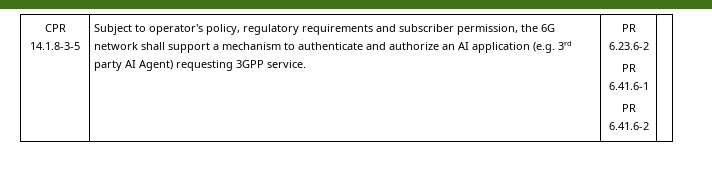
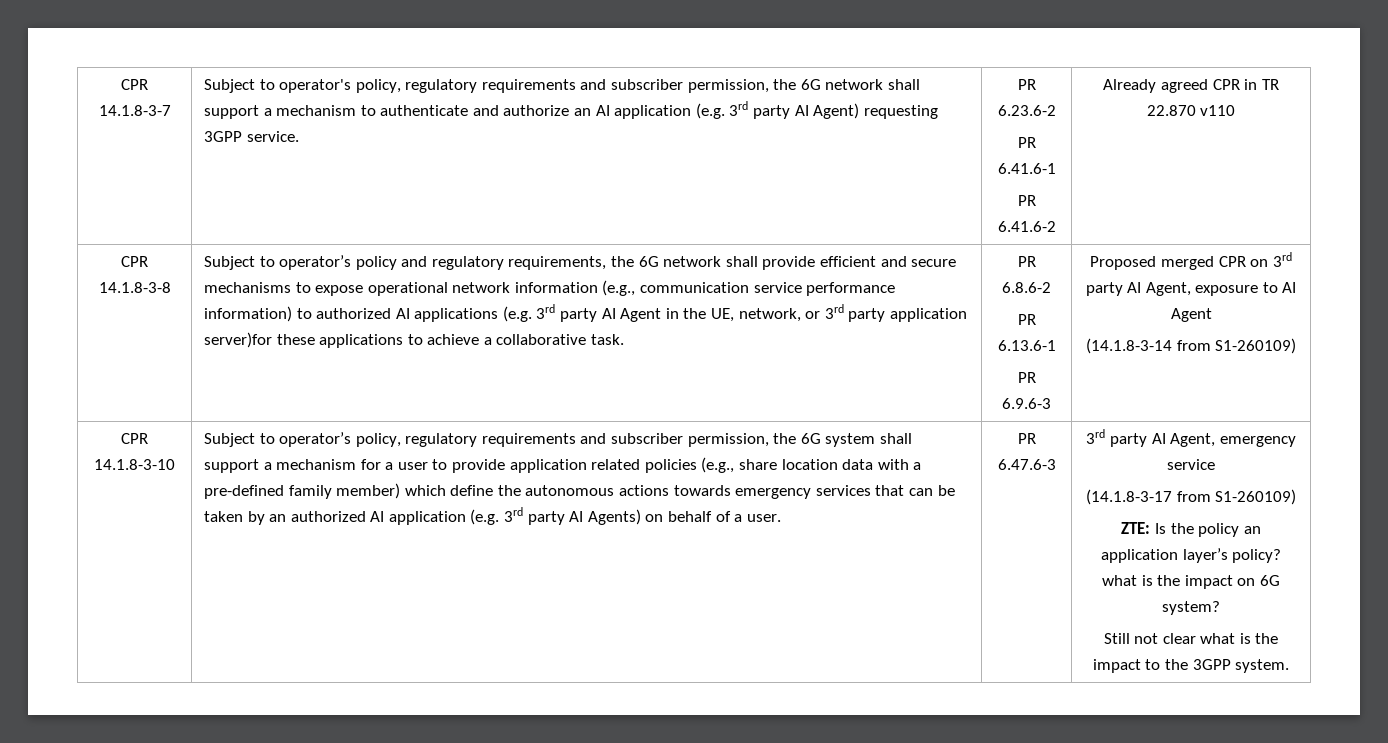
[44,24,66,32] [30,42,80,50] CPR 14.1.8-3-5 -> [121,79,148,90] [98,105,171,116] CPR 14.1.8-3-7
(649, 126) none -> [1103,79,1279,93] [1146,105,1236,116] [121,256,148,267] [98,282,171,293] [203,255,957,270] [203,280,896,296] [203,304,967,322] [203,332,625,348] [1017,256,1036,267] [1002,282,1051,293] [1017,314,1036,325] [997,340,1056,351] [1017,372,1036,383] [1002,398,1051,409] [1090,252,1292,270] [1085,282,1297,296] [1170,308,1212,322] [1085,338,1297,354] [121,433,148,444] [94,459,175,470] [203,432,912,447] [203,457,922,473] [203,483,955,499] [203,507,781,525] [1017,433,1036,444] [997,459,1056,470] [1086,429,1296,447] [1167,459,1215,470] [1085,489,1297,505] [1121,522,1261,537] [1100,548,1282,563] [1102,575,1280,589] [1162,601,1220,615] [1103,633,1279,644] [1092,659,1290,673] Already agreed CPR in TR 22.870 v110 // CPR 14.1.8-3-8 | Subject to operator’s policy and regulatory requirements, the 6G network shall provide efficient and secure mechanisms to expose operational network information (e.g., communication service performance information) to authorized AI applications (e.g. 3rd party AI Agent in the UE, network, or 3rd party application server)for these applications to achieve a collaborative task. | PR 6.8.6-2 // PR 6.13.6-1 // PR 6.9.6-3 | Proposed merged CPR on 3rd party AI Agent, exposure to AI Agent // (14.1.8-3-14 from S1-260109) // CPR 14.1.8-3-10 | Subject to operator’s policy, regulatory requirements and subscriber permission, the 6G system shall support a mechanism for a user to provide application related policies (e.g., share location data with a pre-defined family member) which define the autonomous actions towards emergency services that can be taken by an authorized AI application (e.g. 3rd party AI Agents) on behalf of a user. | PR 6.47.6-3 | 3rd party AI Agent, emergency service // (14.1.8-3-17 from S1-260109) // ZTE: Is the policy an application layer’s policy? what is the impact on 6G system? // Still not clear what is the impact to the 3GPP system.

